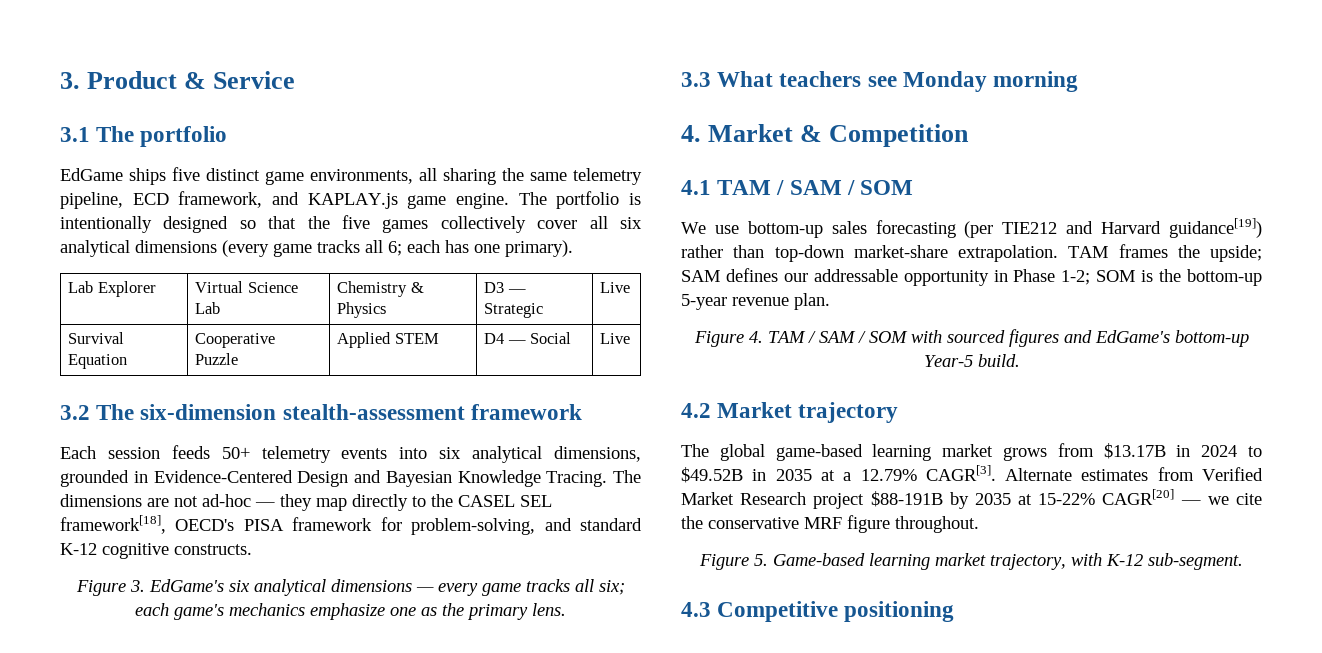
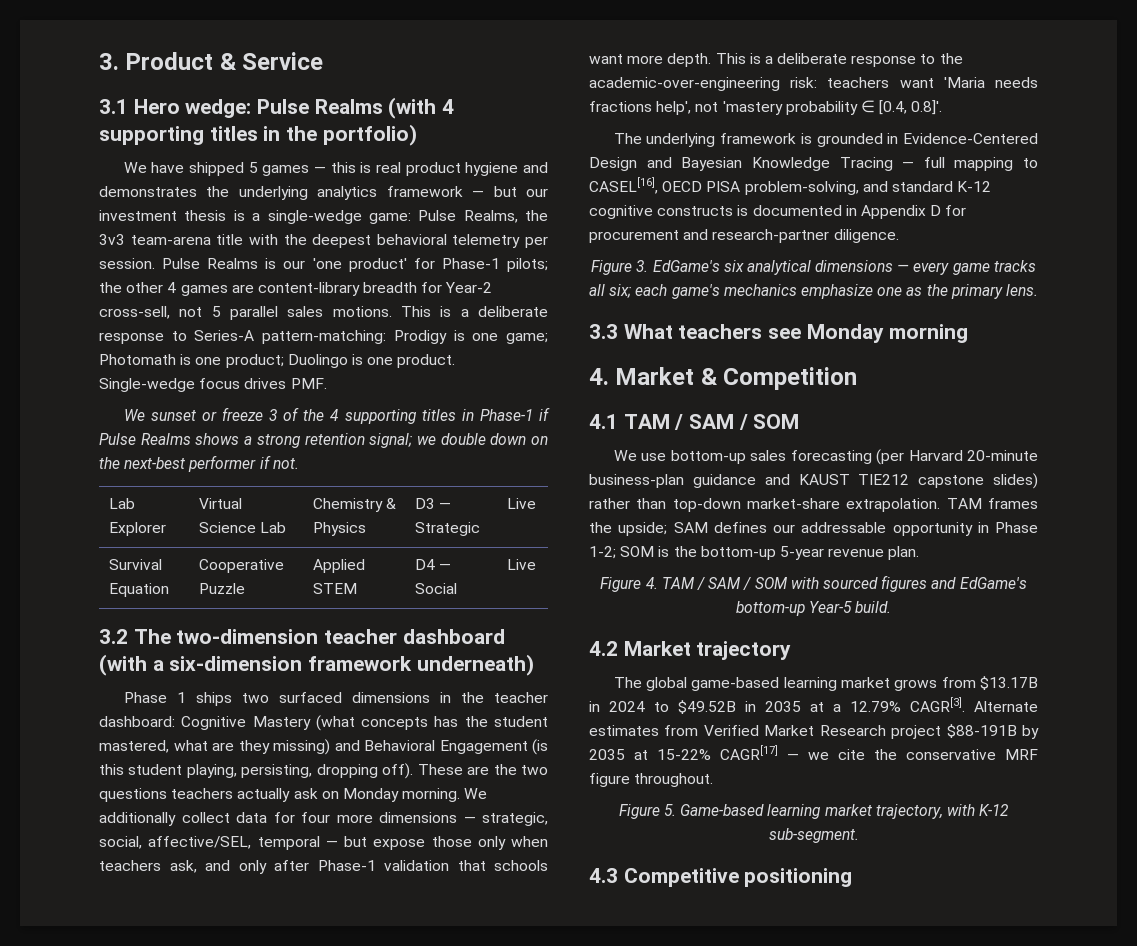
[96,126,228,147] [60,167,642,185] [60,191,641,209] [60,215,642,233] [60,240,573,257] The portfolio // EdGame ships five distinct game environments, all sharing the same telemetry pipeline, ECD framework, and KAPLAY.js game engine. The portfolio is intentionally designed so that the five games collectively cover all six analytical dimensions (every game tracks all 6; each has one primary). -> [133,97,455,119] [99,124,417,146] [123,162,548,176] [99,186,548,200] [99,210,548,224] [99,234,548,248] [99,258,548,272] [99,282,493,296] [99,306,548,320] [99,330,548,344] [99,354,456,368] [99,378,327,392] [123,407,550,424] [99,433,548,448] [99,455,299,472] Hero wedge: Pulse Realms (with 4 supporting titles in the portfolio) // We have shipped 5 games — this is real product hygiene and demonstrates the underlying analytics framework — but our investment thesis is a single-wedge game: Pulse Realms, the 3v3 team-arena title with the deepest behavioral telemetry per session. Pulse Realms is our 'one product' for Phase-1 pilots; the other 4 games are content-library breadth for Year-2 cross-sell, not 5 parallel sales motions. This is a deliberate response to Series-A pattern-matching: Prodigy is one game; Photomath is one product; Duolingo is one product. Single-wedge focus drives PMF. // We sunset or freeze 3 of the 4 supporting titles in Phase-1 if Pulse Realms shows a strong retention signal; we double down on the next-best performer if not.
[140,404,582,420] [60,445,642,463] six-dimension stealth-assessment framework // Each session feeds 50+ telemetry events into six analytical dimensions, -> [176,629,505,644] [99,654,534,676] [123,692,548,706] [99,715,548,731] [99,739,548,755] [99,763,548,779] [99,788,488,802] [99,812,548,826] [99,836,548,850] [99,860,548,874] [589,53,963,67] [589,77,1038,91] [589,100,943,115] [613,133,812,147] two-dimension teacher dashboard (with a six-dimension framework underneath) // Phase 1 ships two surfaced dimensions in the teacher dashboard: Cognitive Mastery (what concepts has the student mastered, what are they missing) and Behavioral Engagement (is this student playing, persisting, dropping off). These are the two questions teachers actually ask on Monday morning. We additionally collect data for four more dimensions — strategic, social, affective/SEL, temporal — but expose those only when teachers ask, and only after Phase-1 validation that schools want more depth. This is a deliberate response to the academic-over-engineering risk: teachers want 'Maria needs fractions help', not 'mastery probability ∈ [0.4, 0.8]'. // The underlying framework is
[546,470,641,487] [60,494,552,511] [60,515,402,534] Tracing. The dimensions are not ad-hoc — they map directly to the CASEL SEL framework[18], OECD's PISA framework for -> [839,157,1038,171] [589,177,741,194] Tracing — full mapping to CASEL[16], OECD PISA
[174,544,252,555] constructs. -> [657,205,967,219] [589,229,899,243] constructs is documented in Appendix D for procurement and research-partner diligence.
[1002,218,1262,238] TIE212 and Harvard guidance[19]) -> [908,450,1038,461] [589,473,1038,489] Harvard 20-minute business-plan guidance and KAUST TIE212 capstone slides)
[1102,489,1175,505] CAGR[20] -> [720,745,778,760] CAGR[17]

